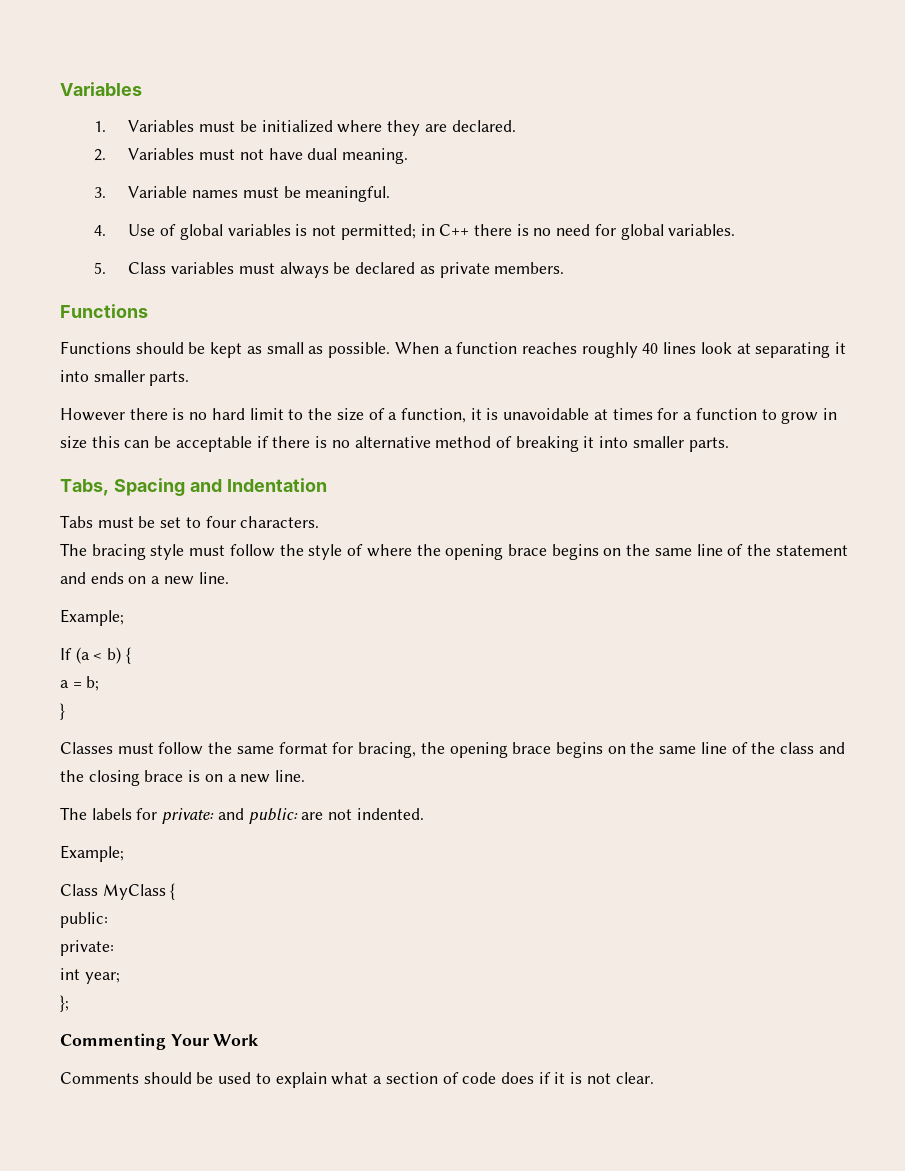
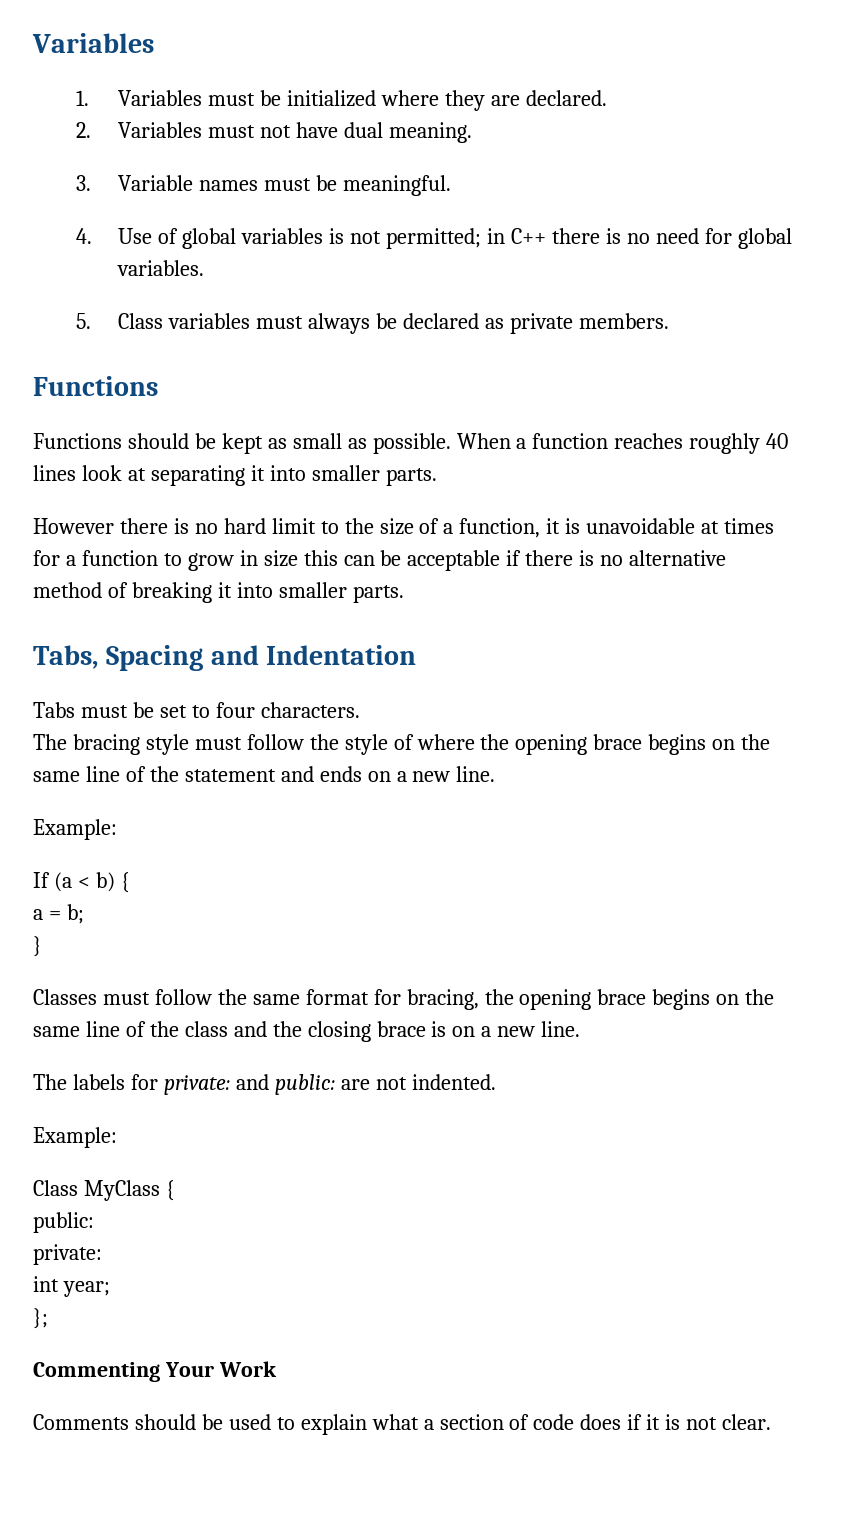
[60,609,124,626] Example; -> [33,819,117,840] Example:
[60,845,124,862] Example; -> [33,1127,117,1148] Example:

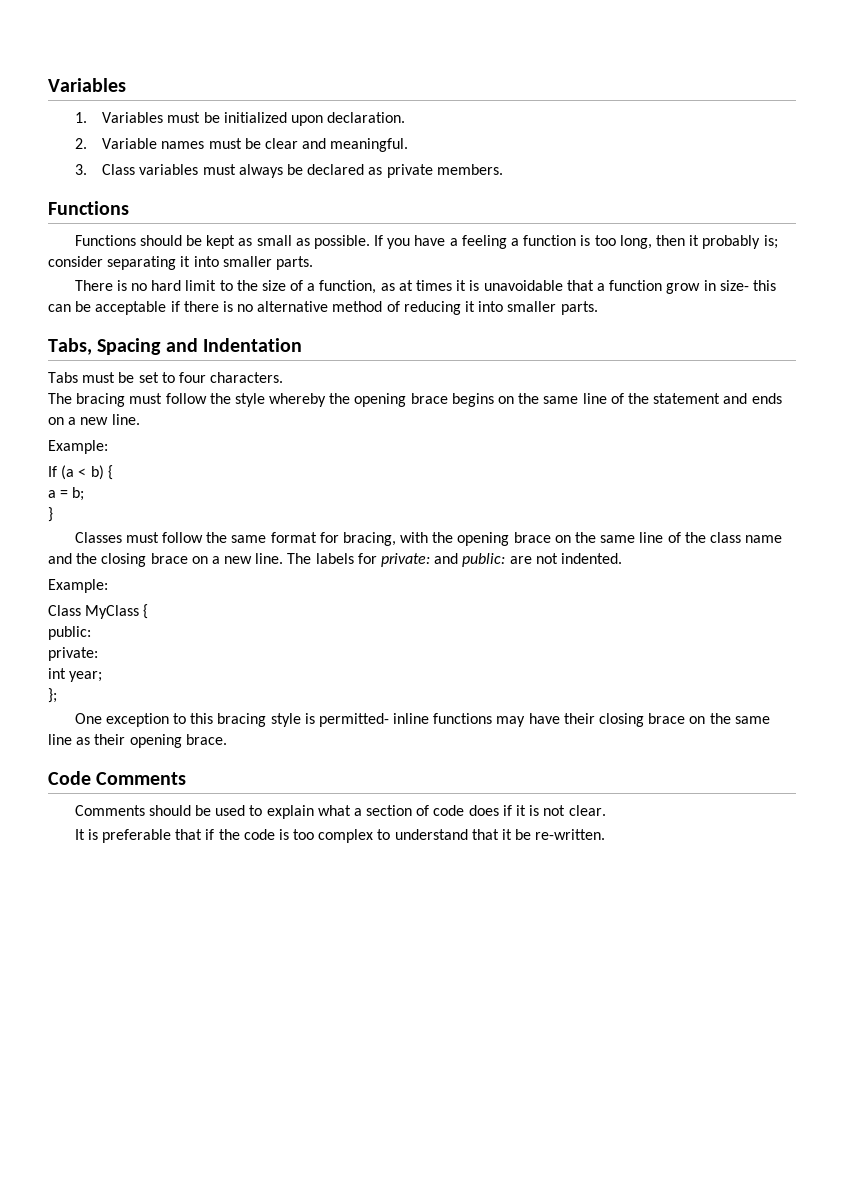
[381,90,607,111] [75,122,473,143] [75,175,91,191] where they are declared. // 2. Variables must not have dual meaning. // 3. -> [291,112,406,126] [75,138,88,149] upon declaration. // 2.
(338, 183) none -> [265,138,327,149] clear and
[75,228,792,249] [117,260,205,276] [75,313,91,329] 4. Use of global variables is not permitted; in C++ there is no need for global variables. // 5. -> [75,164,88,175] 3.
[456,433,789,454] [33,465,146,481] When a function reaches roughly 40 lines look at -> [374,235,778,249] [48,256,103,267] If you have a feeling a function is too long, then it probably is; consider
[33,518,168,534] However there -> [74,280,113,291] There
[546,518,775,534] [33,550,182,566] it is unavoidable at times for a function to -> [380,280,663,291] as at times it is unavoidable that a function
[263,550,298,567] size -> [719,280,749,291] size-
[131,582,212,603] breaking -> [403,301,461,315] reducing
[145,734,189,755] style -> (126, 400) none
[393,734,475,750] of where -> [269,393,327,407] whereby
[484,989,711,1010] the opening brace begins -> [400,532,551,546] with the opening brace
(228, 1029) none -> [745,535,783,543] name
[431,1021,581,1037] is on a new line. // -> [191,553,284,564] on a new line.
[33,1361,277,1382] Commenting Your Work -> [74,713,770,727] [48,734,227,748] [48,771,187,785] One exception to this bracing style is permitted- inline functions may have their closing brace on the same line as their opening brace. // Code Comments
(772, 1422) none -> [74,829,606,843] // It is preferable that if the code is too complex to understand that it be re-written.

